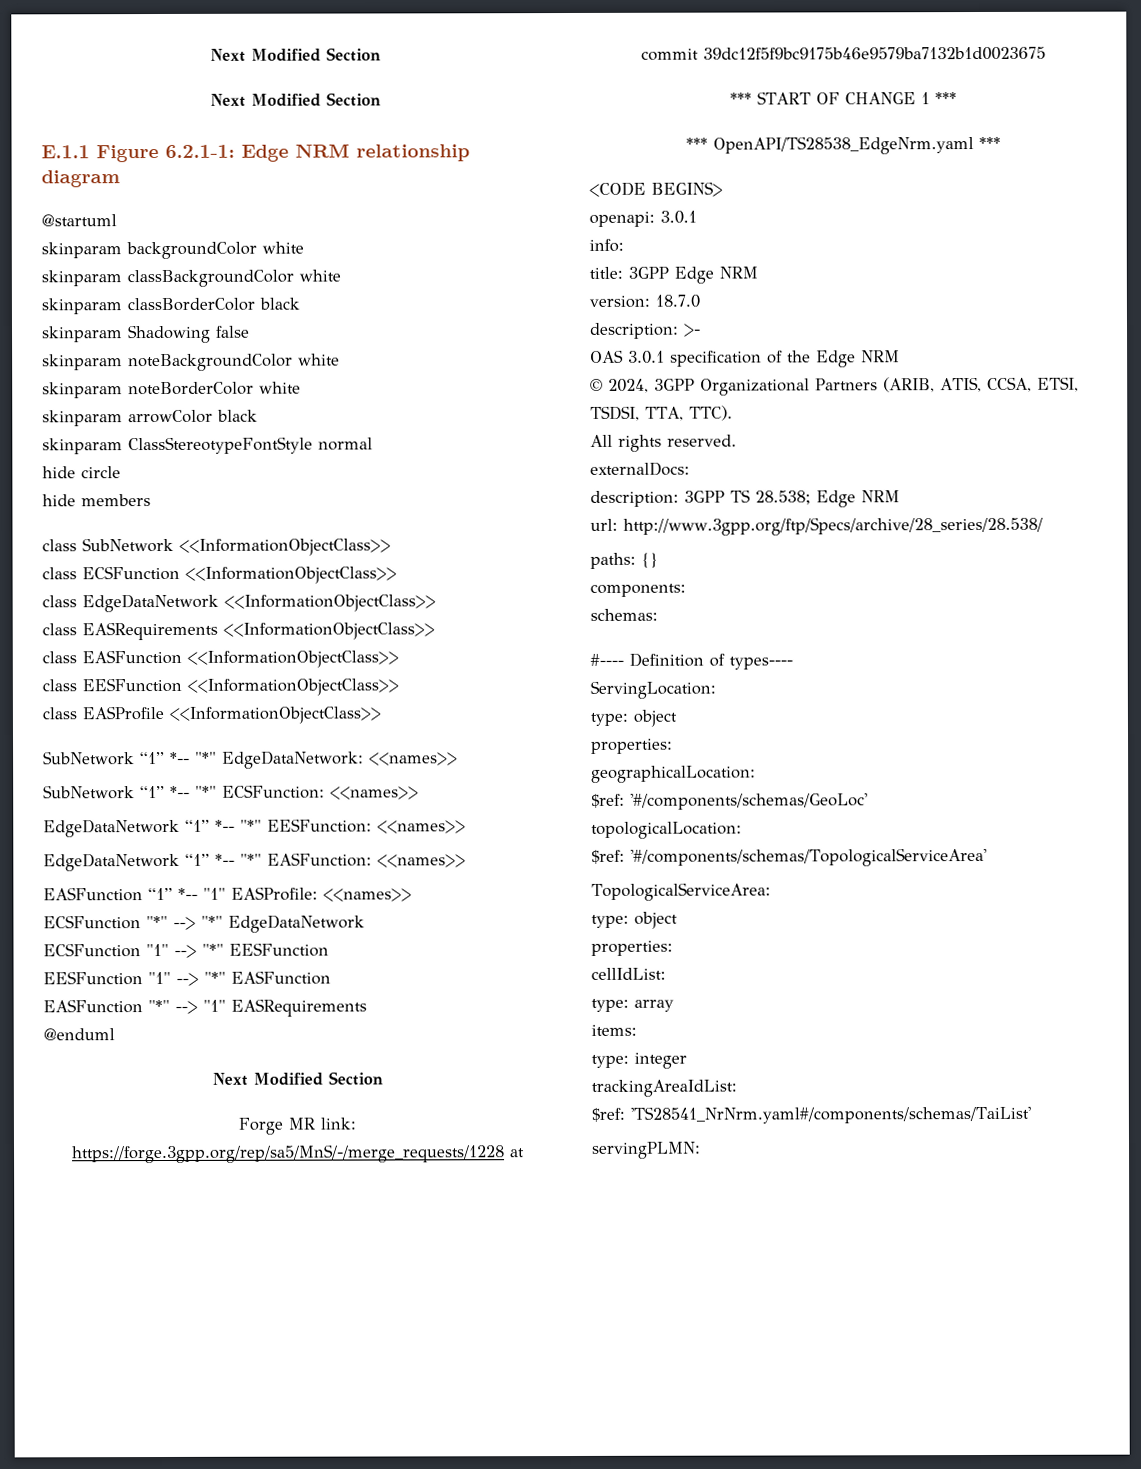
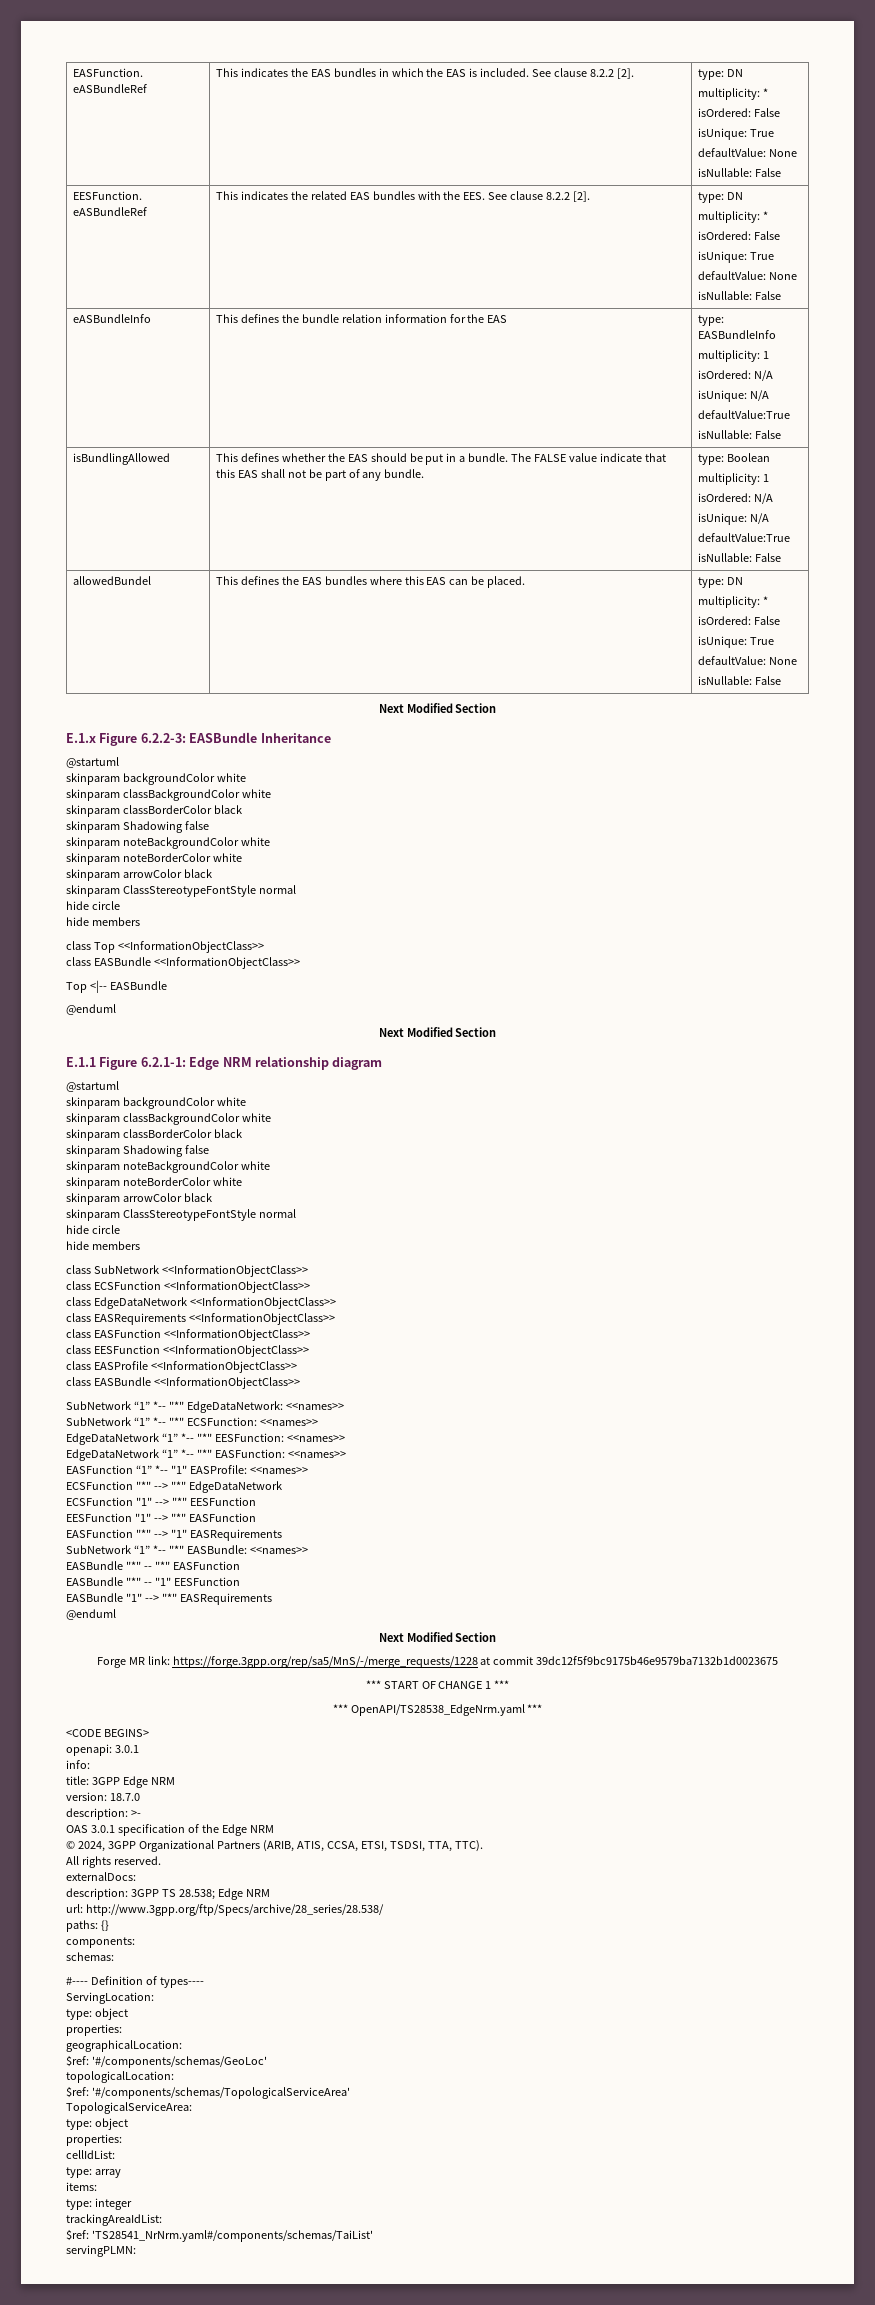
[209,47,381,62] Next Modified Section -> [72,68,143,77] [72,84,147,93] [215,68,635,79] [697,69,743,80] [697,88,768,100] [697,108,780,117] [697,128,774,140] [697,148,797,157] [697,168,781,177] [72,191,142,200] [72,207,147,216] [215,191,591,202] [697,192,743,203] [697,211,768,223] [697,231,780,240] [697,251,774,263] [697,271,797,280] [697,291,781,300] [72,314,151,323] [215,314,508,323] [697,315,724,326] [697,330,776,339] [697,350,769,362] [697,370,773,381] [697,390,769,402] [697,410,790,419] [697,430,781,439] [72,453,170,465] [215,453,667,465] [215,469,425,481] [697,453,770,465] [697,473,769,485] [697,493,773,504] [697,513,769,525] [697,533,790,542] [697,553,781,562] [72,576,151,585] [215,576,526,588] [697,577,743,588] [697,596,768,608] [697,616,780,625] [697,636,774,648] [697,656,797,665] [697,676,781,685] [378,703,497,713] [66,732,331,746] [66,757,119,768] [66,773,246,785] [66,789,271,801] [66,805,242,817] [66,821,209,833] [66,837,270,849] [66,853,242,865] [66,869,212,881] [66,885,296,897] [66,901,120,910] [66,917,140,926] [66,941,264,953] [66,957,300,969] [66,980,167,993] [66,1004,116,1015] EASFunction. eASBundleRef | This indicates the EAS bundles in which the EAS is included. See clause 8.2.2 [2]. | type: DN // multiplicity: * // isOrdered: False // isUnique: True // defaultValue: None // isNullable: False // EESFunction. eASBundleRef | This indicates the related EAS bundles with the EES. See clause 8.2.2 [2]. | type: DN // multiplicity: * // isOrdered: False // isUnique: True // defaultValue: None // isNullable: False // eASBundleInfo | This defines the bundle relation information for the EAS | type: EASBundleInfo // multiplicity: 1 // isOrdered: N/A // isUnique: N/A // defaultValue:True // isNullable: False // isBundlingAllowed | This defines whether the EAS should be put in a bundle. The FALSE value indicate that this EAS shall not be part of any bundle. | type: Boolean // multiplicity: 1 // isOrdered: N/A // isUnique: N/A // defaultValue:True // isNullable: False // allowedBundel | This defines the EAS bundles where this EAS can be placed. | type: DN // multiplicity: * // isOrdered: False // isUnique: True // defaultValue: None // isNullable: False // Next Modified Section // E.1.x Figure 6.2.2-3: EASBundle Inheritance // @startuml // skinparam backgroundColor white // skinparam classBackgroundColor white // skinparam classBorderColor black // skinparam Shadowing false // skinparam noteBackgroundColor white // skinparam noteBorderColor white // skinparam arrowColor black // skinparam ClassStereotypeFontStyle normal // hide circle // hide members // class Top <<InformationObjectClass>> // class EASBundle <<InformationObjectClass>> // Top <|-- EASBundle // @enduml
(381, 715) none -> [66,1377,300,1389] // class EASBundle <<InformationObjectClass>>
(367, 1007) none -> [66,1545,308,1554] [66,1561,240,1570] [66,1577,240,1586] [66,1593,272,1605] // SubNetwork “1” *-- "*" EASBundle: <<names>> // EASBundle "*" -- "*" EASFunction // EASBundle "*" -- "1" EESFunction // EASBundle "1" --> "*" EASRequirements

